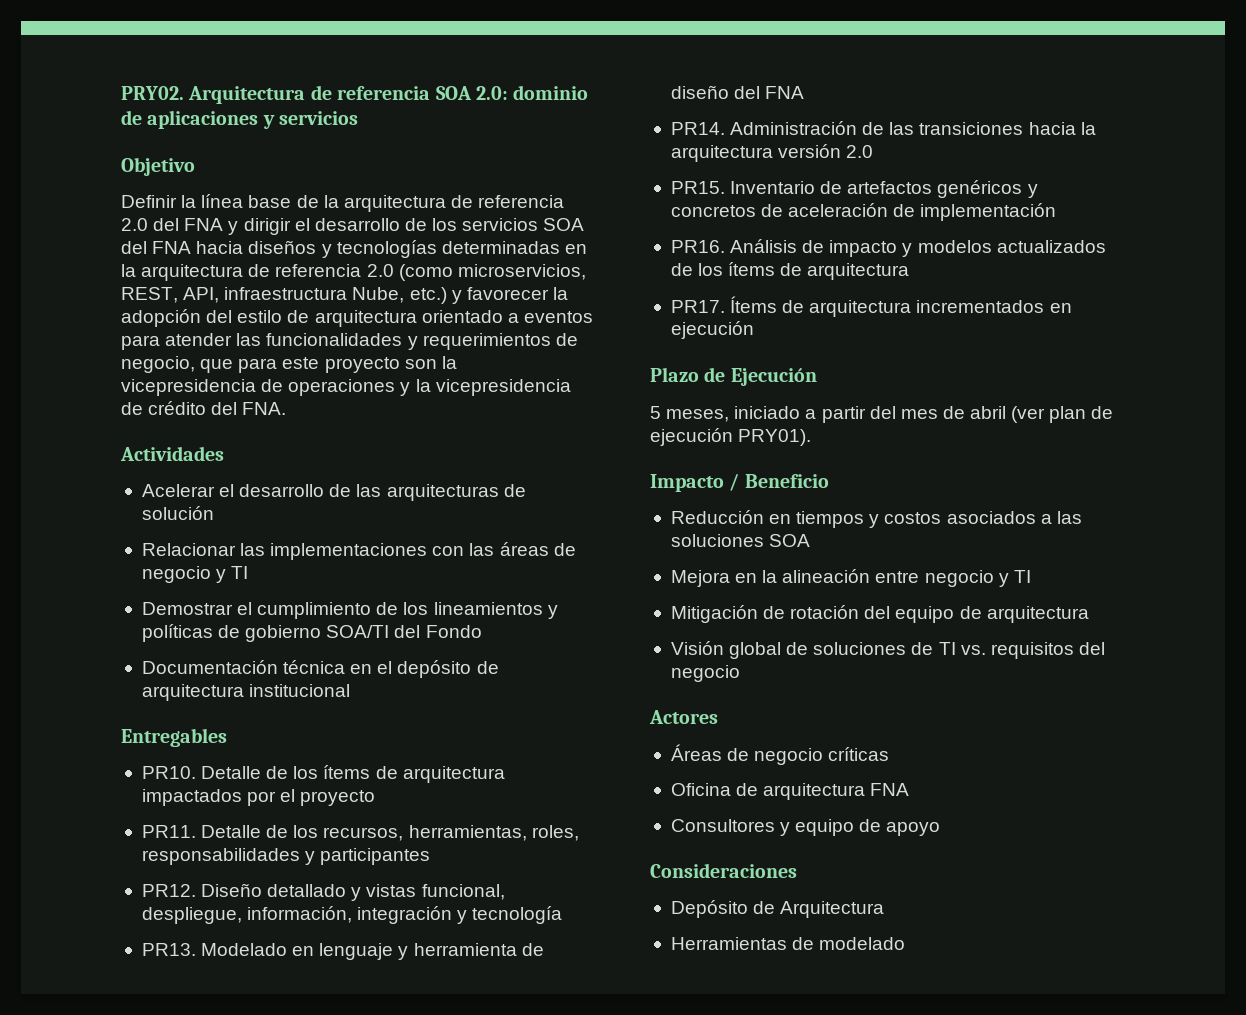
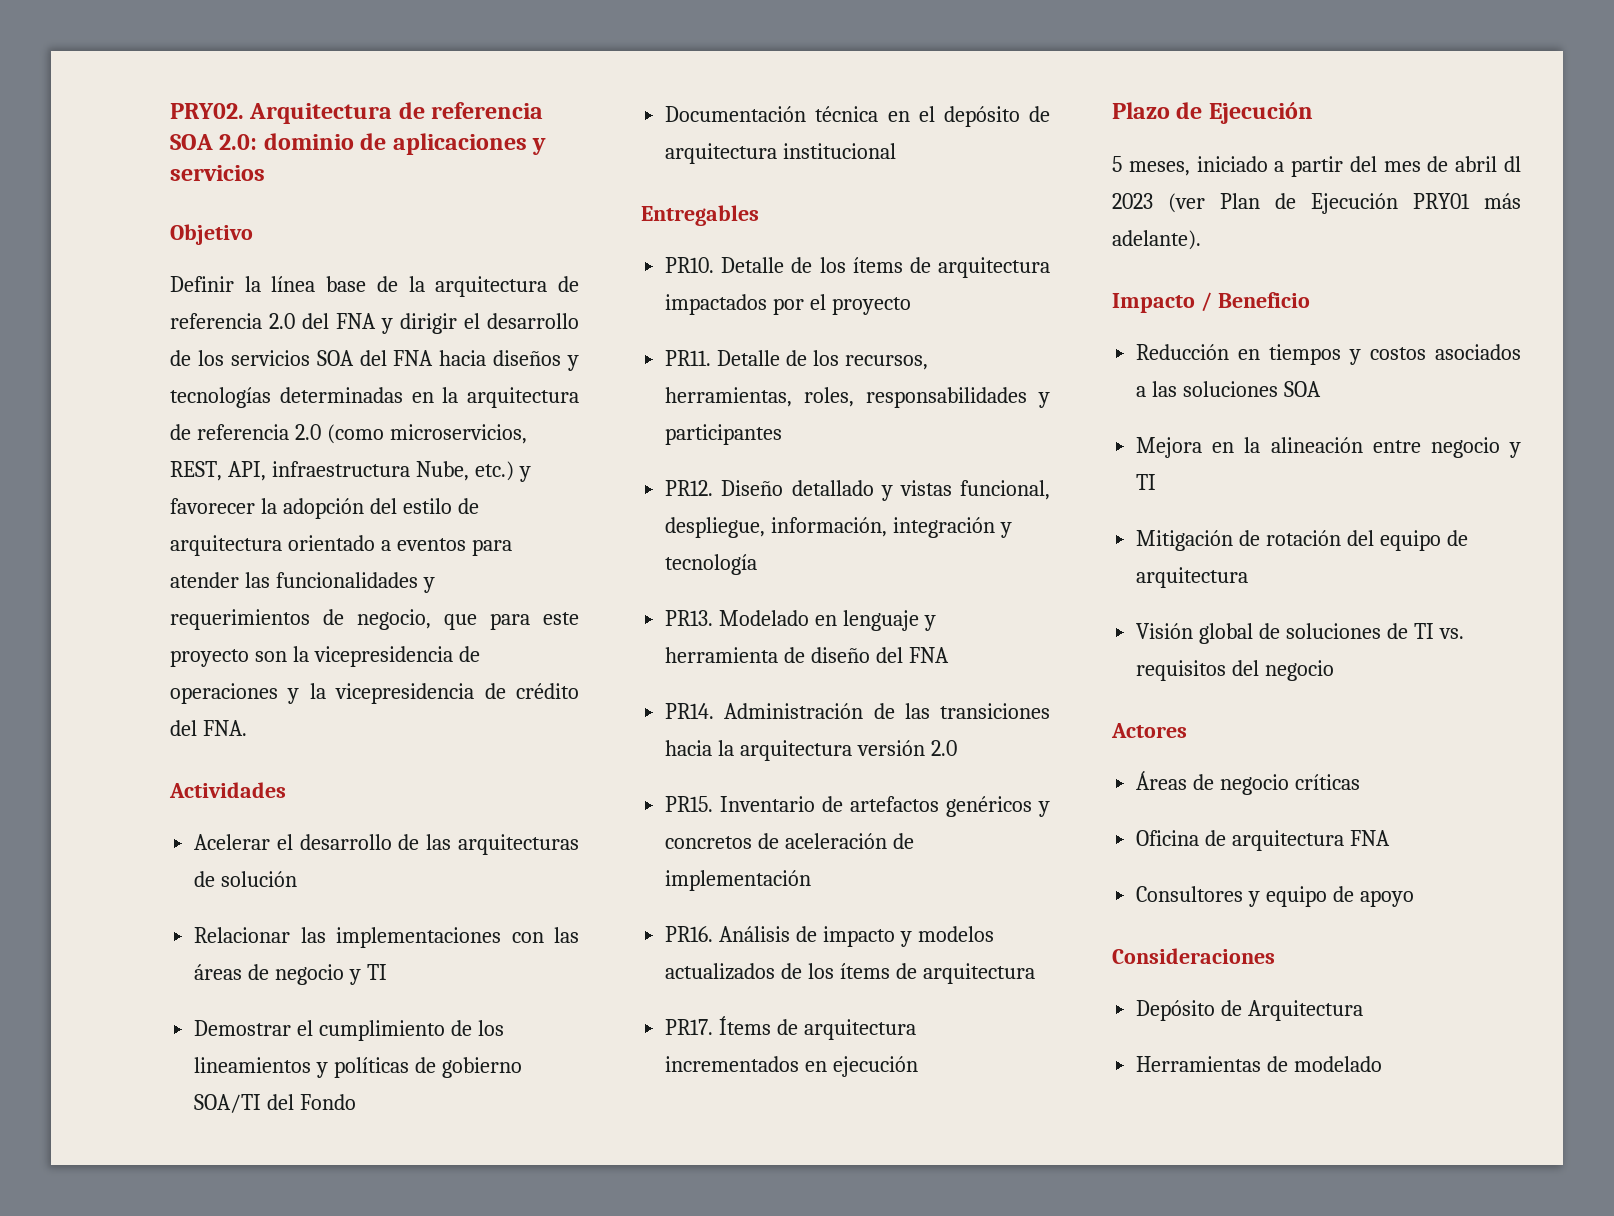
[1011,406,1114,423] [650,428,812,446] (ver plan de ejecución PRY01). -> [1504,156,1521,172] [1112,193,1521,214] [1112,230,1201,250] dl 2023 (ver Plan de Ejecución PRY01 más adelante).

